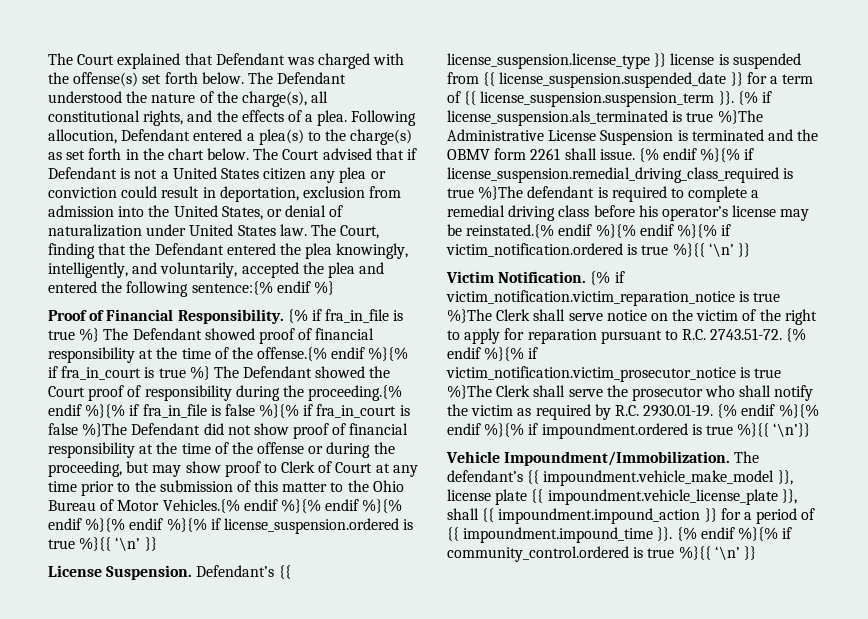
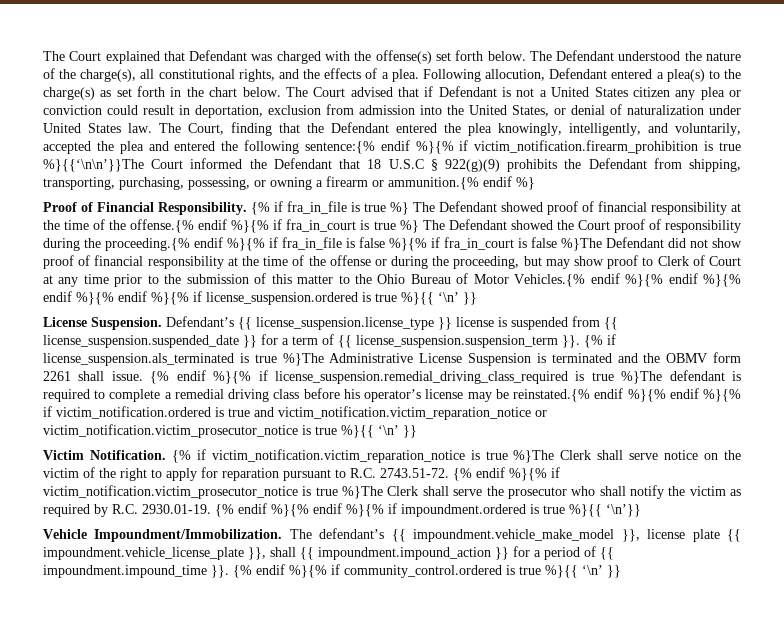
(311, 287) none -> [415,140,741,154] [43,158,741,172] [43,176,512,190] %}{% if victim_notification.firearm_prohibition is true %}{{‘\n\n’}}The Court informed the Defendant that 18 U.S.C § 922(g)(9) prohibits the Defendant from shipping, transporting, purchasing, possessing, or owning a firearm or ammunition.{% endif
(669, 250) none -> [254,406,547,420] [43,424,337,438] and victim_notification.victim_reparation_notice or victim_notification.victim_prosecutor_notice is true

